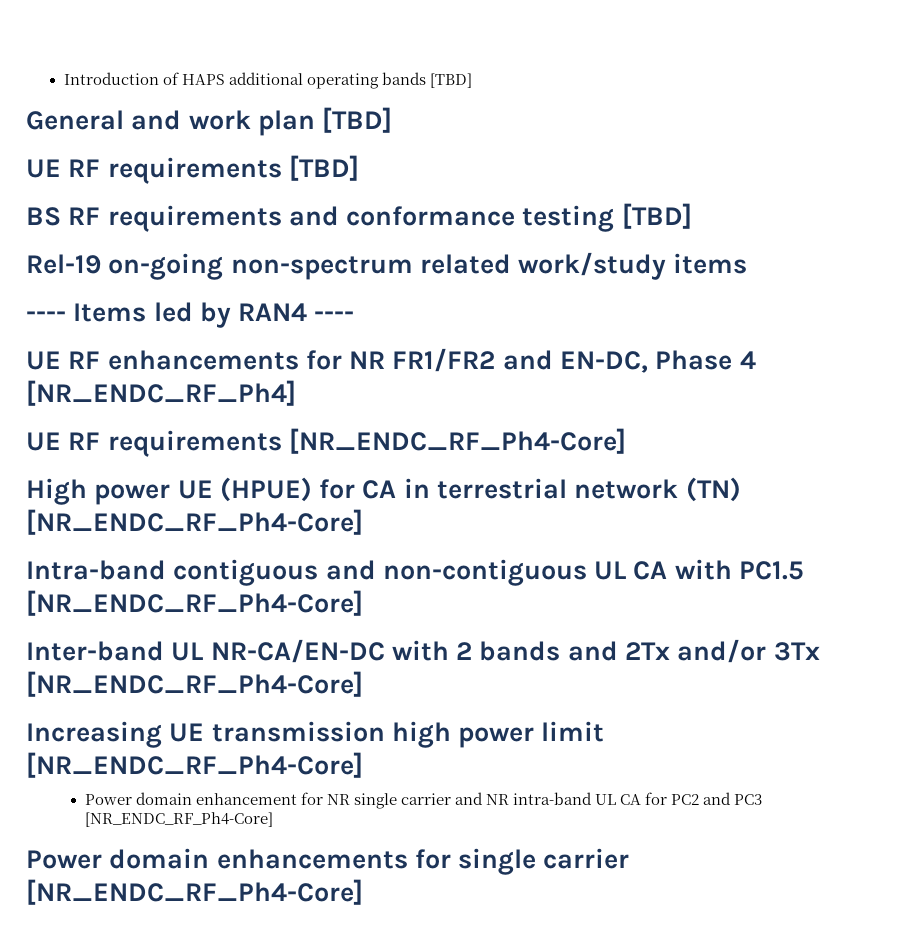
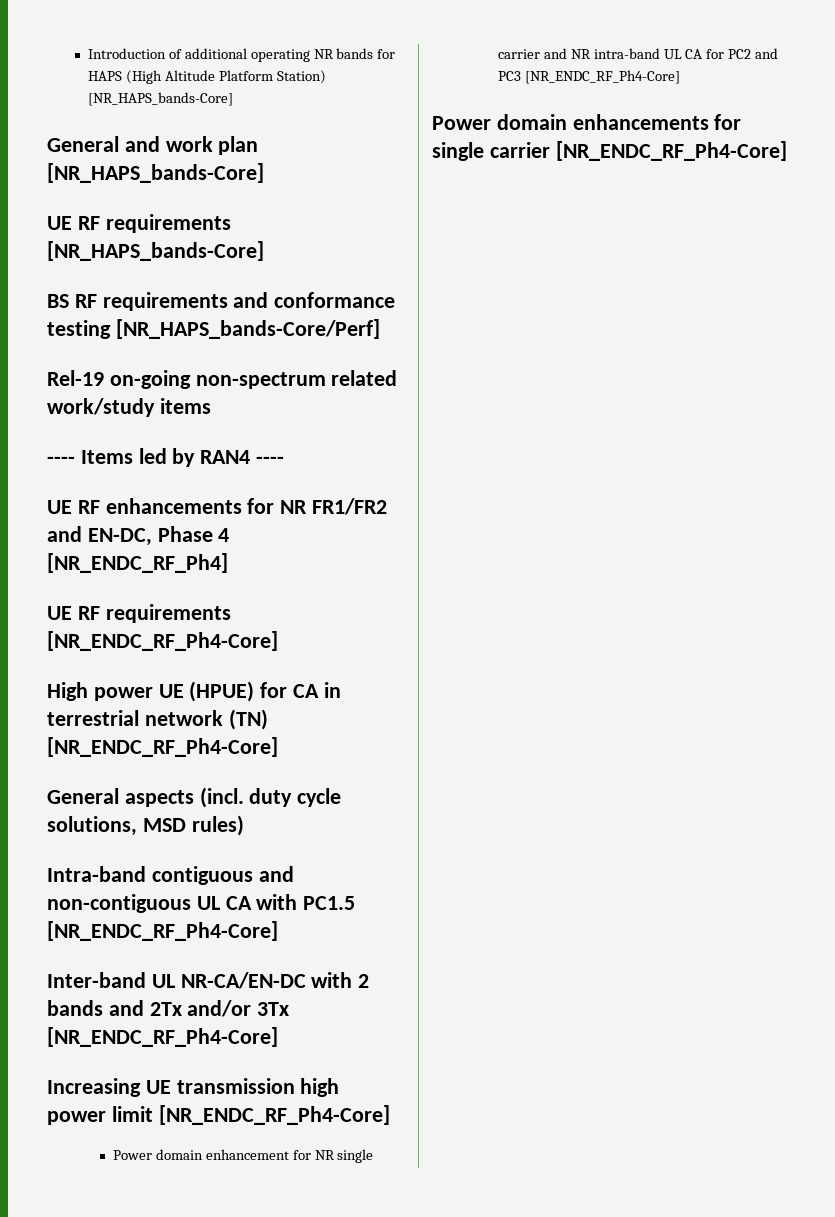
[181,74,225,85] HAPS -> (182, 54) none
[381,72,472,88] bands [TBD] -> [313,48,396,59] [87,70,326,84] [87,92,233,106] NR bands for HAPS (High Altitude Platform Station) [NR_HAPS_bands-Core]
[322,107,393,133] [26,155,359,184] [TBD] // UE RF requirements [TBD] -> [47,163,264,183] [47,214,231,233] [47,241,264,261] [NR_HAPS_bands-Core] // UE RF requirements [NR_HAPS_bands-Core]
[621,203,692,229] [TBD] -> [115,319,380,339] [NR_HAPS_bands-Core/Perf]
(363, 522) none -> [47,787,342,808] [47,815,244,836] // General aspects (incl. duty cycle solutions, MSD rules)

